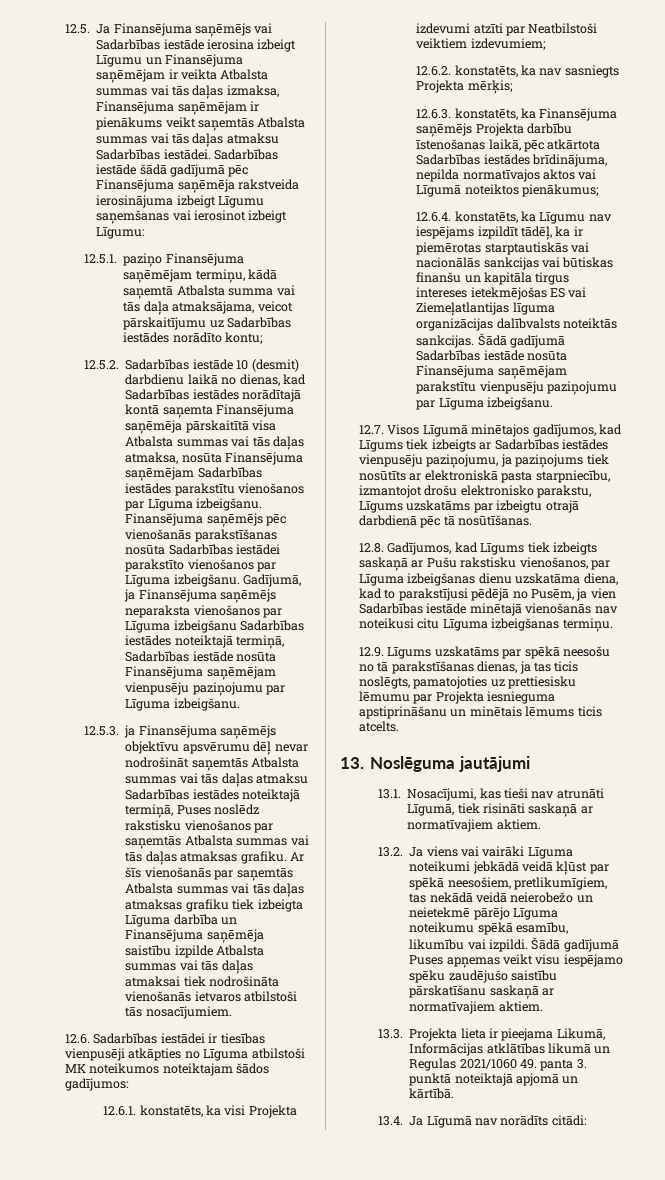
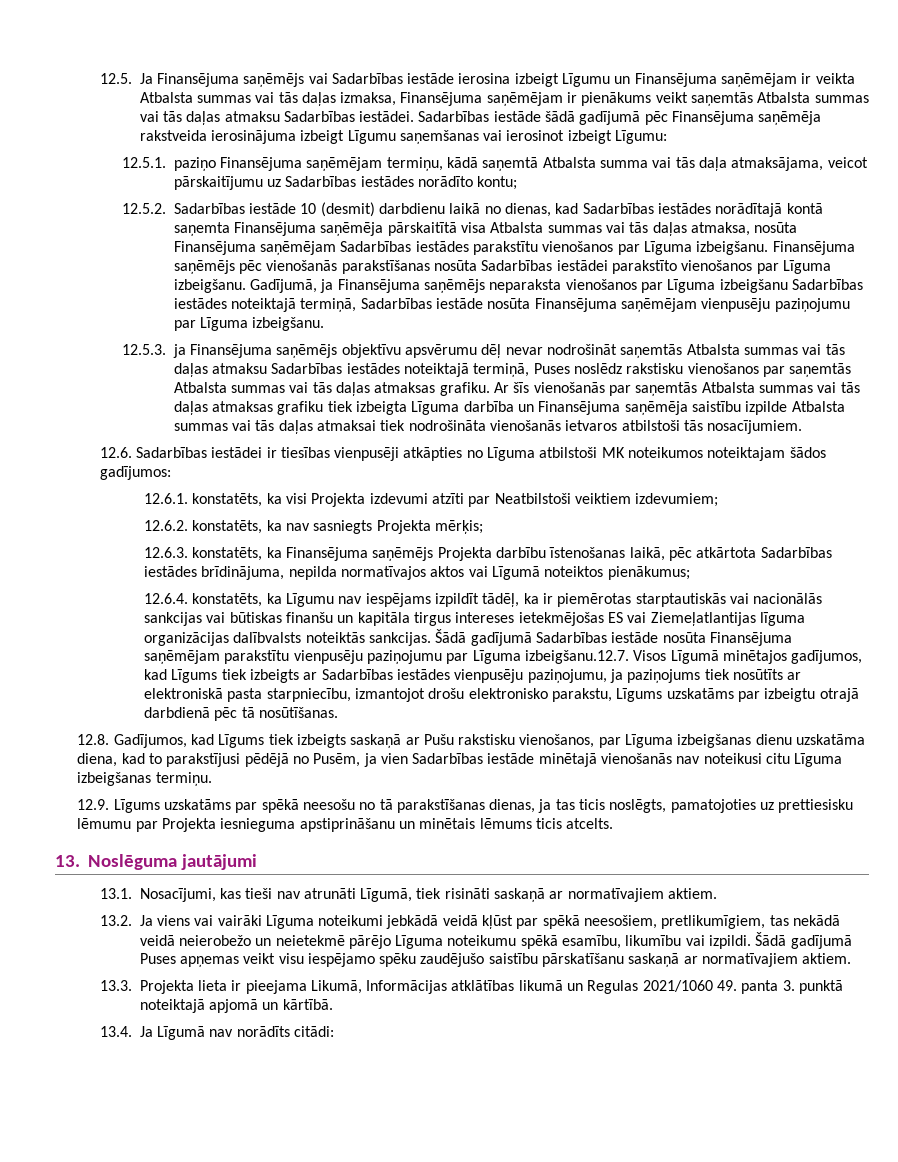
[486,397,553,410] [359,425,385,434] izbeigšanu. // 12.7. -> [525,650,630,664] izbeigšanu.12.7.

